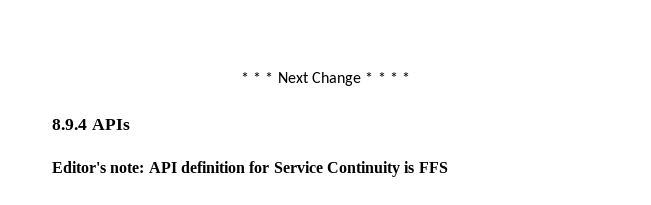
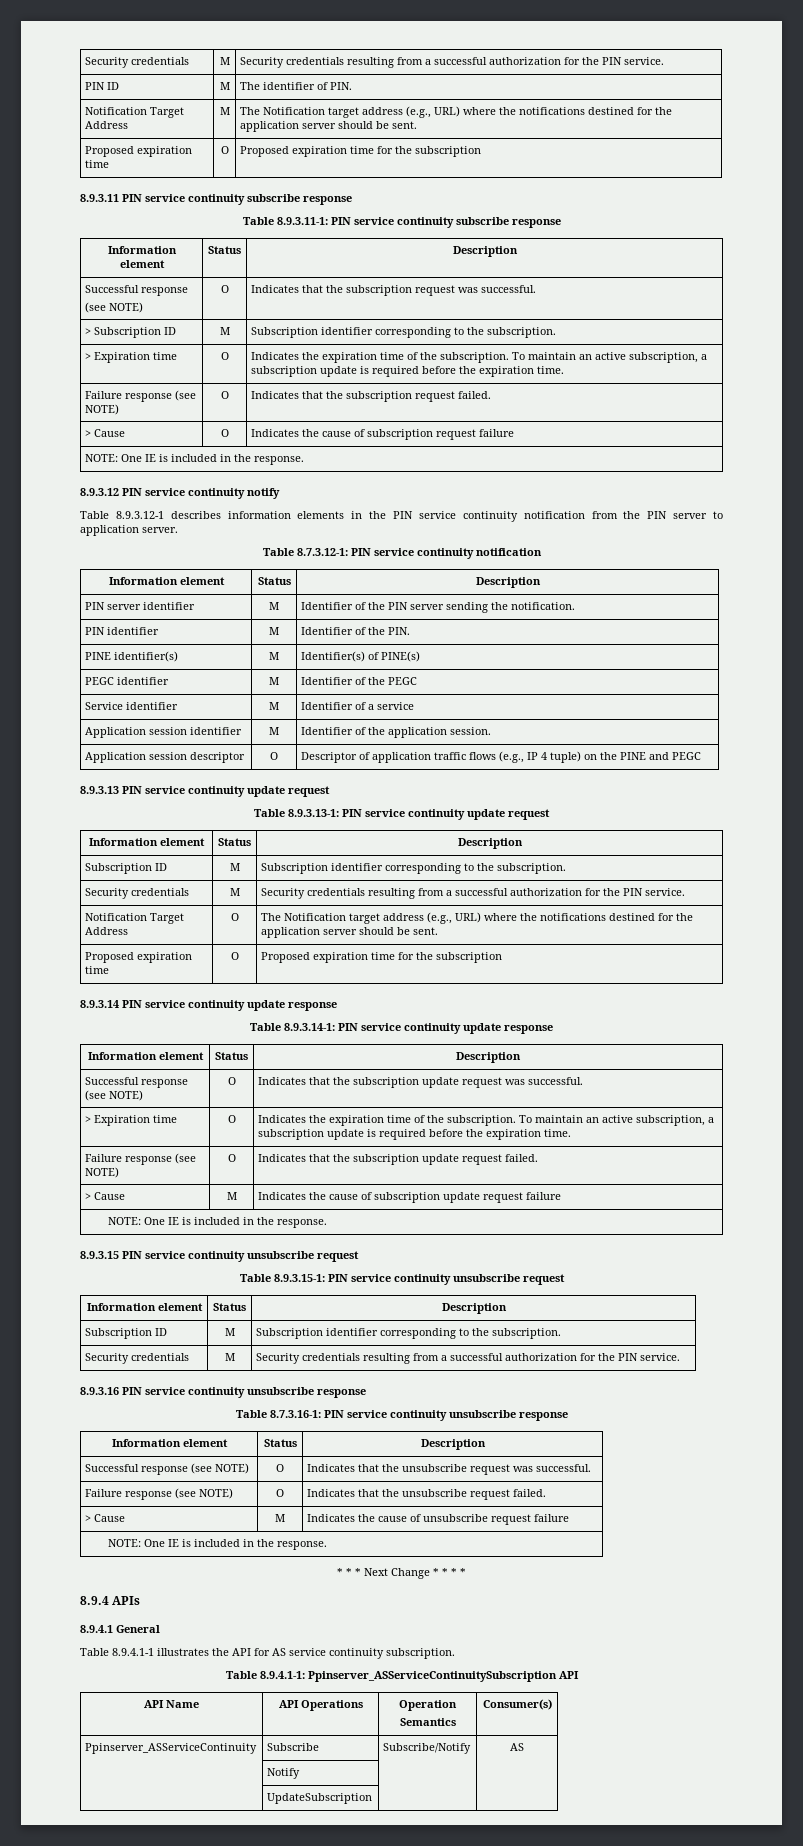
(240, 77) none -> [85,57,190,68] [219,57,230,65] [240,57,665,68] [85,82,120,90] [219,82,230,90] [240,82,353,90] [85,107,185,118] [85,121,129,129] [219,107,230,115] [240,106,673,118] [240,121,418,132] [85,146,193,157] [85,160,110,168] [220,146,229,154] [240,146,482,157] [80,194,352,205] [242,217,561,228] [107,246,177,254] [119,260,165,268] [208,246,241,254] [452,246,518,257] [85,285,189,296] [85,302,144,313] [220,285,229,293] [251,285,537,296] [85,327,177,338] [219,327,230,335] [251,327,557,338] [85,352,178,363] [220,352,229,360] [251,352,708,363] [251,366,565,377] [85,390,197,402] [85,404,120,415] [220,391,229,399] [251,391,492,402] [85,429,126,437] [220,429,229,437] [251,429,515,440] [85,454,305,465] [80,488,280,499] [80,511,724,522] [80,525,178,536] [262,548,542,559] [108,577,225,585] [257,577,291,585] [475,577,541,588] [85,602,196,610] [269,602,279,610] [301,602,576,613] [85,627,160,635] [269,627,279,635] [301,627,411,635] [85,651,179,662] [269,652,279,660] [301,651,421,662] [85,677,170,685] [269,677,279,685] [301,677,418,685] [85,702,179,710] [269,702,279,710] [301,702,415,710] [85,727,243,738] [269,727,279,735] [301,727,492,738] [85,752,246,763] [270,752,278,760] [301,751,702,763] [80,786,330,797] [254,809,550,820] [89,838,205,846] [218,838,251,846] [457,838,523,849] [85,863,168,874] [229,863,240,871] [261,863,567,874] [85,888,190,899] [229,888,240,896] [261,888,686,899] [85,913,185,924] [85,927,129,935] [230,913,239,921] [261,912,694,924] [261,927,439,938] [85,952,193,963] [85,966,110,974] [230,952,239,960] [261,952,503,963] [80,1000,337,1011] [250,1023,553,1034] [87,1052,204,1060] [215,1052,248,1060] [456,1052,521,1063] [85,1077,189,1088] [85,1090,144,1101] [227,1077,236,1085] [258,1077,584,1088] [85,1115,178,1126] [227,1115,236,1123] [258,1115,715,1126] [258,1129,572,1140] [85,1153,197,1165] [85,1167,120,1178] [227,1154,236,1162] [258,1154,539,1165] [85,1192,126,1200] [226,1192,237,1200] [258,1192,562,1203] [108,1217,328,1228] [80,1251,359,1262] [239,1274,565,1285] [86,1303,203,1311] [213,1303,246,1311] [441,1303,507,1314] [85,1328,168,1339] [224,1328,235,1336] [256,1328,562,1339] [85,1353,190,1364] [224,1353,235,1361] [256,1353,681,1364] [80,1387,366,1398] [235,1410,568,1421] [111,1439,228,1447] [263,1439,297,1447] [420,1439,486,1450] [85,1463,250,1475] [276,1464,284,1472] [307,1464,592,1475] [85,1488,234,1500] [276,1489,284,1497] [307,1489,547,1500] [85,1514,126,1522] [275,1514,285,1522] [307,1514,570,1525] [108,1539,328,1550] Security credentials | M | Security credentials resulting from a successful authorization for the PIN service. // PIN ID | M | The identifier of PIN. // Notification Target Address | M | The Notification target address (e.g., URL) where the notifications destined for the application server should be sent. // Proposed expiration time | O | Proposed expiration time for the subscription // 8.9.3.11 PIN service continuity subscribe response // Table 8.9.3.11-1: PIN service continuity subscribe response // Information element | Status | Description // Successful response // (see NOTE) | O | Indicates that the subscription request was successful. // > Subscription ID | M | Subscription identifier corresponding to the subscription. // > Expiration time | O | Indicates the expiration time of the subscription. To maintain an active subscription, a subscription update is required before the expiration time. // Failure response (see NOTE) | O | Indicates that the subscription request failed. // > Cause | O | Indicates the cause of subscription request failure // NOTE: One IE is included in the response. // 8.9.3.12 PIN service continuity notify // Table 8.9.3.12-1 describes information elements in the PIN service continuity notification from the PIN server to application server. // Table 8.7.3.12-1: PIN service continuity notification // Information element | Status | Description // PIN server identifier | M | Identifier of the PIN server sending the notification. // PIN identifier | M | Identifier of the PIN. // PINE identifier(s) | M | Identifier(s) of PINE(s) // PEGC identifier | M | Identifier of the PEGC // Service identifier | M | Identifier of a service // Application session identifier | M | Identifier of the application session. // Application session descriptor | O | Descriptor of application traffic flows (e.g., IP 4 tuple) on the PINE and PEGC // 8.9.3.13 PIN service continuity update request // Table 8.9.3.13-1: PIN service continuity update request // Information element | Status | Description // Subscription ID | M | Subscription identifier corresponding to the subscription. // Security credentials | M | Security credentials resulting from a successful authorization for the PIN service. // Notification Target Address | O | The Notification target address (e.g., URL) where the notifications destined for the application server should be sent. // Proposed expiration time | O | Proposed expiration time for the subscription // 8.9.3.14 PIN service continuity update response // Table 8.9.3.14-1: PIN service continuity update response // Information element | Status | Description // Successful response (see NOTE) | O | Indicates that the subscription update request was successful. // > Expiration time | O | Indicates the expiration time of the subscription. To maintain an active subscription, a subscription update is required before the expiration time. // Failure response (see NOTE) | O | Indicates that the subscription update request failed. // > Cause | M | Indicates the cause of subscription update request failure // NOTE: One IE is included in the response. // 8.9.3.15 PIN service continuity unsubscribe request // Table 8.9.3.15-1: PIN service continuity unsubscribe request // Information element | Status | Description // Subscription ID | M | Subscription identifier corresponding to the subscription. // Security credentials | M | Security credentials resulting from a successful authorization for the PIN service. // 8.9.3.16 PIN service continuity unsubscribe response // Table 8.7.3.16-1: PIN service continuity unsubscribe response // Information element | Status | Description // Successful response (see NOTE) | O | Indicates that the unsubscribe request was successful. // Failure response (see NOTE) | O | Indicates that the unsubscribe request failed. // > Cause | M | Indicates the cause of unsubscribe request failure // NOTE: One IE is included in the response. //
[52,161,448,177] Editor's note: API definition for Service Continuity is FFS -> [80,1625,160,1633] [80,1648,455,1659] [225,1671,579,1682] [144,1700,199,1708] [278,1700,363,1711] [399,1700,457,1711] [399,1718,456,1726] [482,1699,552,1710] [85,1743,258,1754] [267,1743,320,1751] [383,1743,472,1754] [510,1743,524,1751] [267,1768,301,1779] [267,1793,373,1804] 8.9.4.1 General // Table 8.9.4.1-1 illustrates the API for AS service continuity subscription. // Table 8.9.4.1-1: Ppinserver_ASServiceContinuitySubscription API // API Name | API Operations | Operation // Semantics | Consumer(s) // Ppinserver_ASServiceContinuity | Subscribe | Subscribe/Notify | AS // | Notify | | // | UpdateSubscription | |

